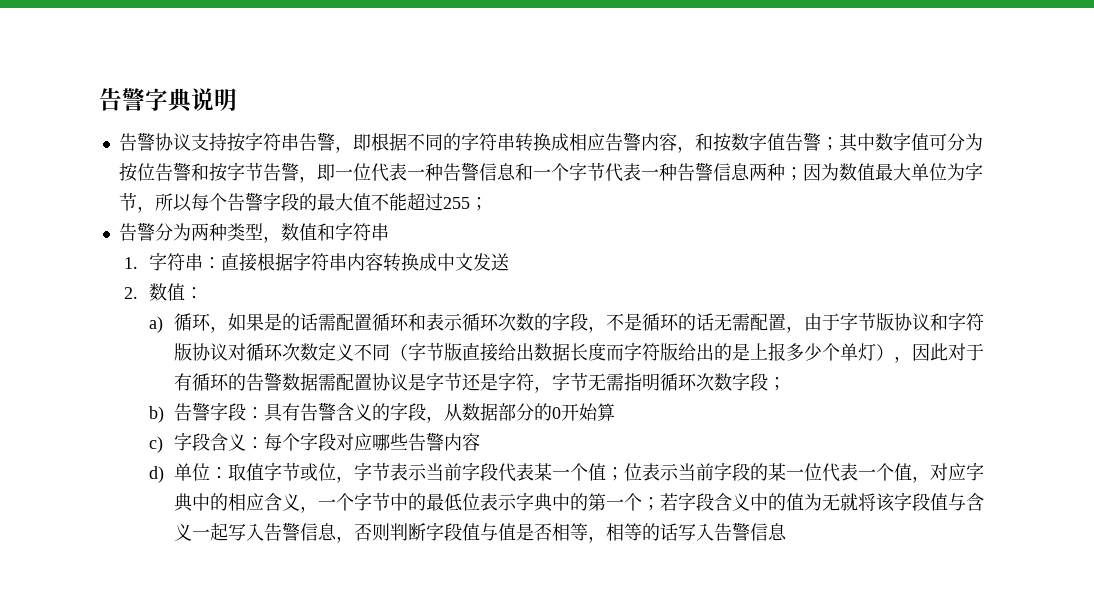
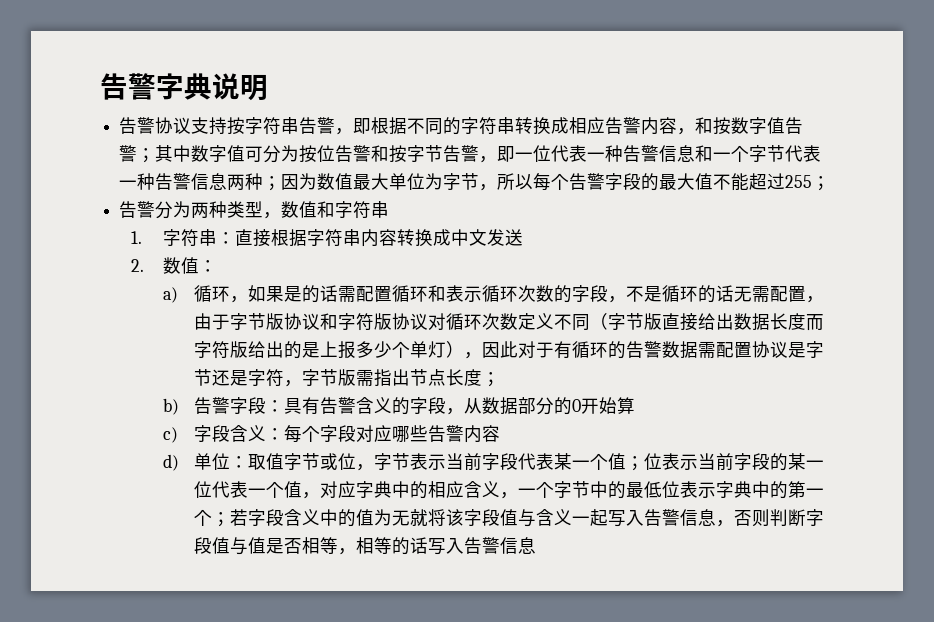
[587,372,768,391] 无需指明循环次数字段 -> [338,369,483,387] 版需指出节点长度

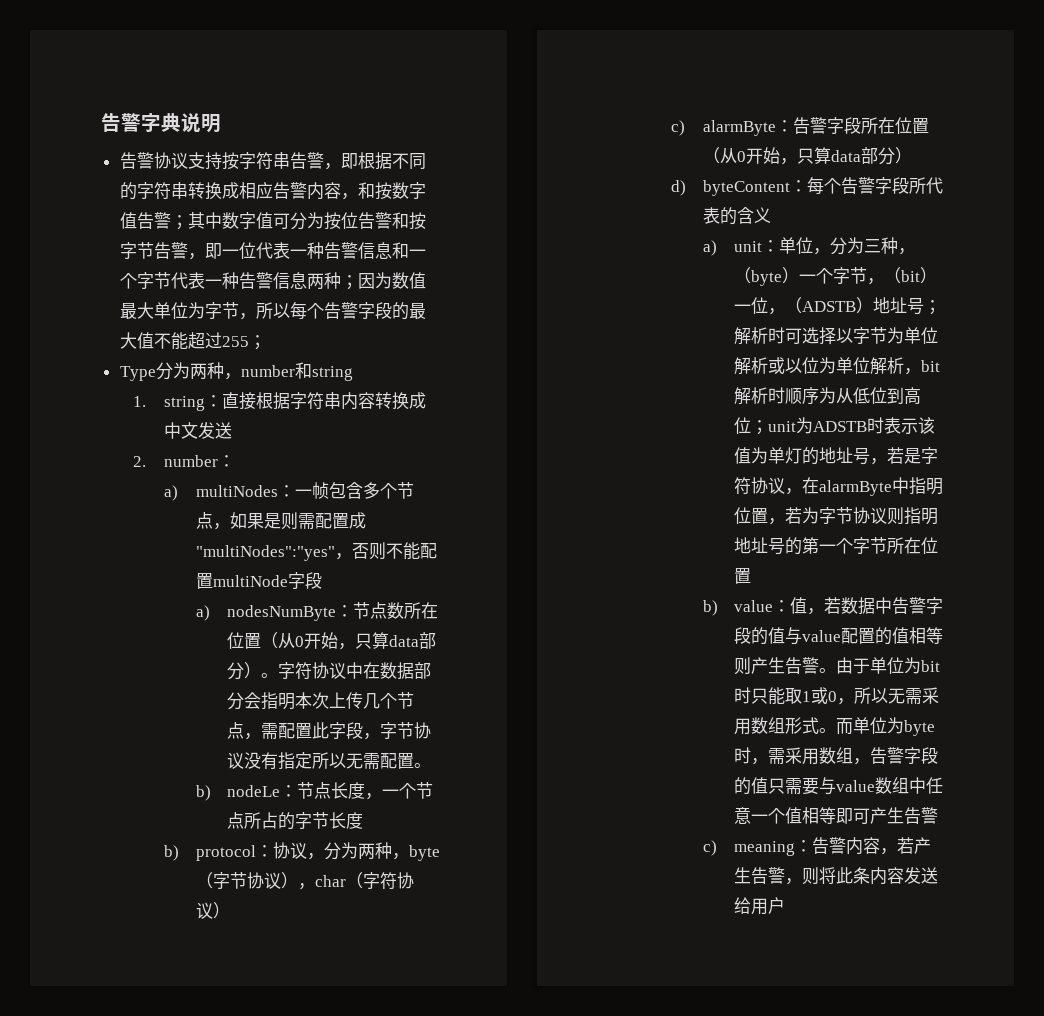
[119,201,390,219] 告警分为两种类型，数值和字符串 -> [119,362,353,381] Type分为两种，number和string
[162,229,217,247] 字符串 -> [164,396,206,411] string
[162,257,199,274] 数值 -> [164,455,219,467] number
[194,285,825,303] [194,313,825,331] [194,341,825,359] [194,369,501,387] [162,397,636,415] [162,425,501,443] [162,453,825,471] [194,481,825,499] [194,509,825,527] [194,537,537,555] 循环，如果是的话需配置循环和表示循环次数的字段，不是循环的话无需配置，由于字节版协议和字符版协议对循环次数定义不同（字节版直接给出数据长度而字符版给出的是上报多少个单灯），因此对于有循环的告警数据需配置协议是字节还是字符，字节版需指出节点长度； // b)告警字段：具有告警含义的字段，从数据部分的0开始算 // c)字段含义：每个字段对应哪些告警内容 // d)单位：取值字节或位，字节表示当前字段代表某一个值；位表示当前字段的某一位代表一个值，对应字典中的相应含义，一个字节中的最低位表示字典中的第一个；若字段含义中的值为无就将该字段值与含义一起写入告警信息，否则判断字段值与值是否相等，相等的话写入告警信息 -> [195,482,414,499] [195,512,366,530] [195,542,437,561] [195,572,322,589] [195,602,439,621] [227,632,437,650] [227,662,432,680] [227,692,415,710] [227,722,432,740] [227,752,432,770] [195,782,434,801] [227,812,364,830] [164,842,440,861] [195,872,414,890] [195,902,230,919] [671,117,929,136] [702,147,912,165] [671,177,943,196] [702,207,771,225] [702,237,916,256] [734,267,938,286] [734,297,942,315] [734,327,939,345] [734,357,941,375] [734,387,922,405] [734,417,936,435] [734,447,939,465] [734,477,944,496] [734,507,939,525] [734,537,939,555] [734,568,752,584] [702,597,944,616] [734,627,944,645] [734,657,941,675] [734,687,940,705] [734,717,936,736] [734,747,939,765] [734,777,944,795] [734,807,939,824] [702,837,932,856] [734,867,939,885] [734,897,786,915] multiNodes：一帧包含多个节点，如果是则需配置成"multiNodes":"yes"，否则不能配置multiNode字段 // a) nodesNumByte：节点数所在位置（从0开始，只算data部分）。字符协议中在数据部分会指明本次上传几个节点，需配置此字段，字节协议没有指定所以无需配置。 // b) nodeLe：节点长度，一个节点所占的字节长度 // b) protocol：协议，分为两种，byte（字节协议），char（字符协议） // c) alarmByte：告警字段所在位置（从0开始，只算data部分） // d) byteContent：每个告警字段所代表的含义 // a) unit：单位，分为三种，（byte）一个字节，（bit）一位，（ADSTB）地址号；解析时可选择以字节为单位解析或以位为单位解析，bit解析时顺序为从低位到高位；unit为ADSTB时表示该值为单灯的地址号，若是字符协议，在alarmByte中指明位置，若为字节协议则指明地址号的第一个字节所在位置 // b) value：值，若数据中告警字段的值与value配置的值相等则产生告警。由于单位为bit时只能取1或0，所以无需采用数组形式。而单位为byte时，需采用数组，告警字段的值只需要与value数组中任意一个值相等即可产生告警 // c) meaning：告警内容，若产生告警，则将此条内容发送给用户

